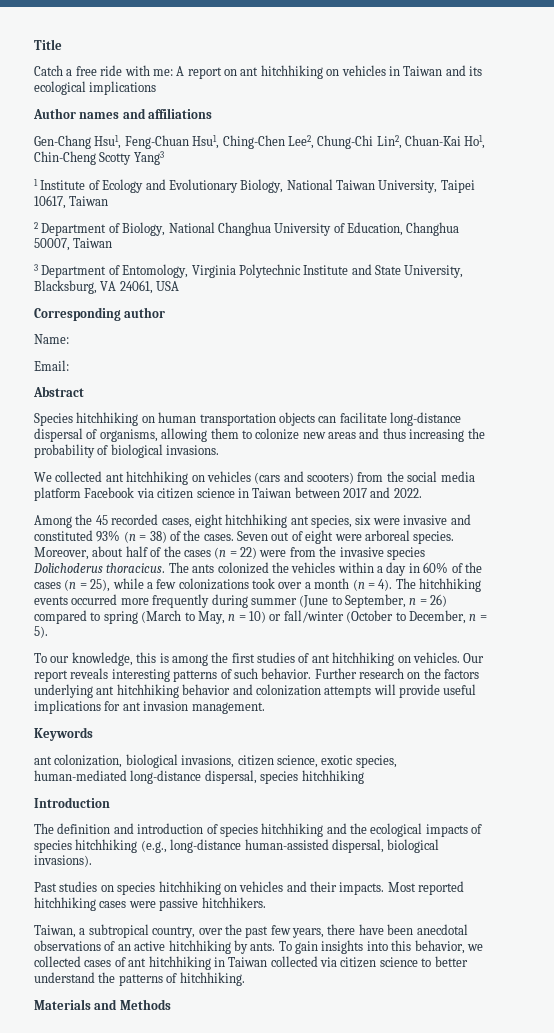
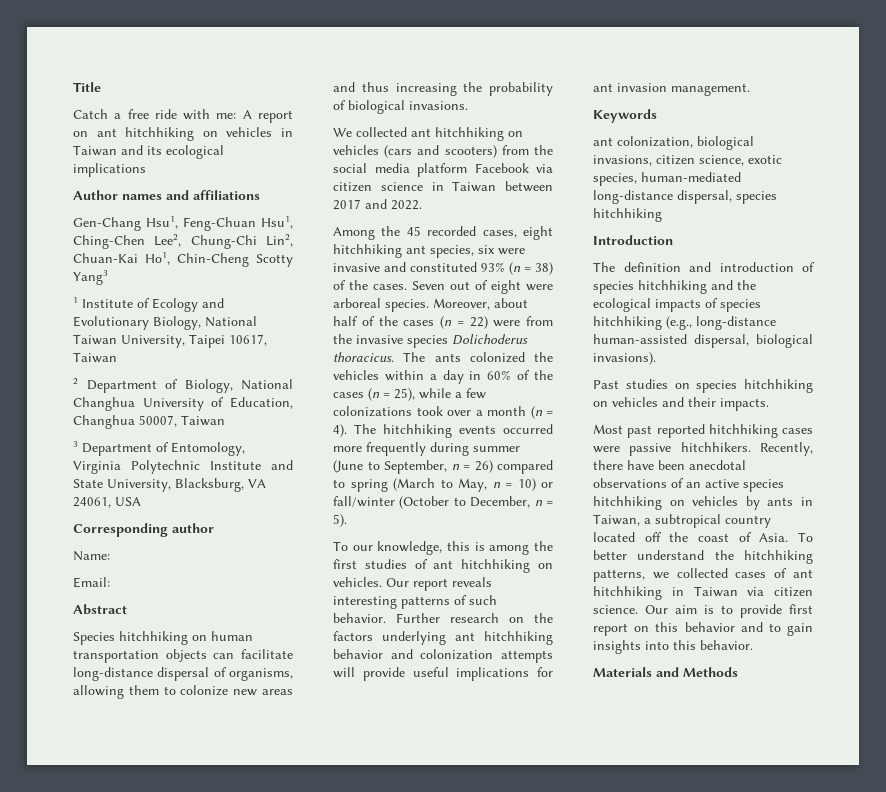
[387,882,416,892] Most -> [593,424,653,438] // Most past
[34,924,324,938] // Taiwan, a subtropical country, over the past few years, -> [760,442,813,456] Recently,
[168,940,465,954] hitchhiking by ants. To gain insights into this behavior, -> [743,479,784,492] [593,496,813,510] [593,514,771,528] [593,532,813,542] [593,550,813,564] [593,569,645,582] species hitchhiking on vehicles by ants in Taiwan, a subtropical country located off the coast of Asia. To better understand the hitchhiking patterns,
[270,956,468,968] [34,972,245,986] collected via citizen science to better understand the patterns of hitchhiking. -> [747,587,813,597] [593,604,813,618] [593,622,813,636] [593,640,753,654] via citizen science. Our aim is to provide first report on this behavior and to gain insights into this behavior.

